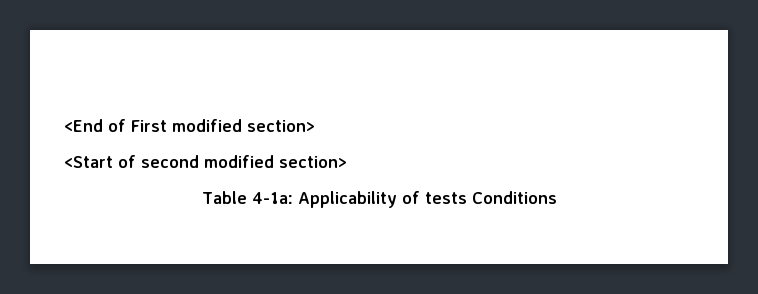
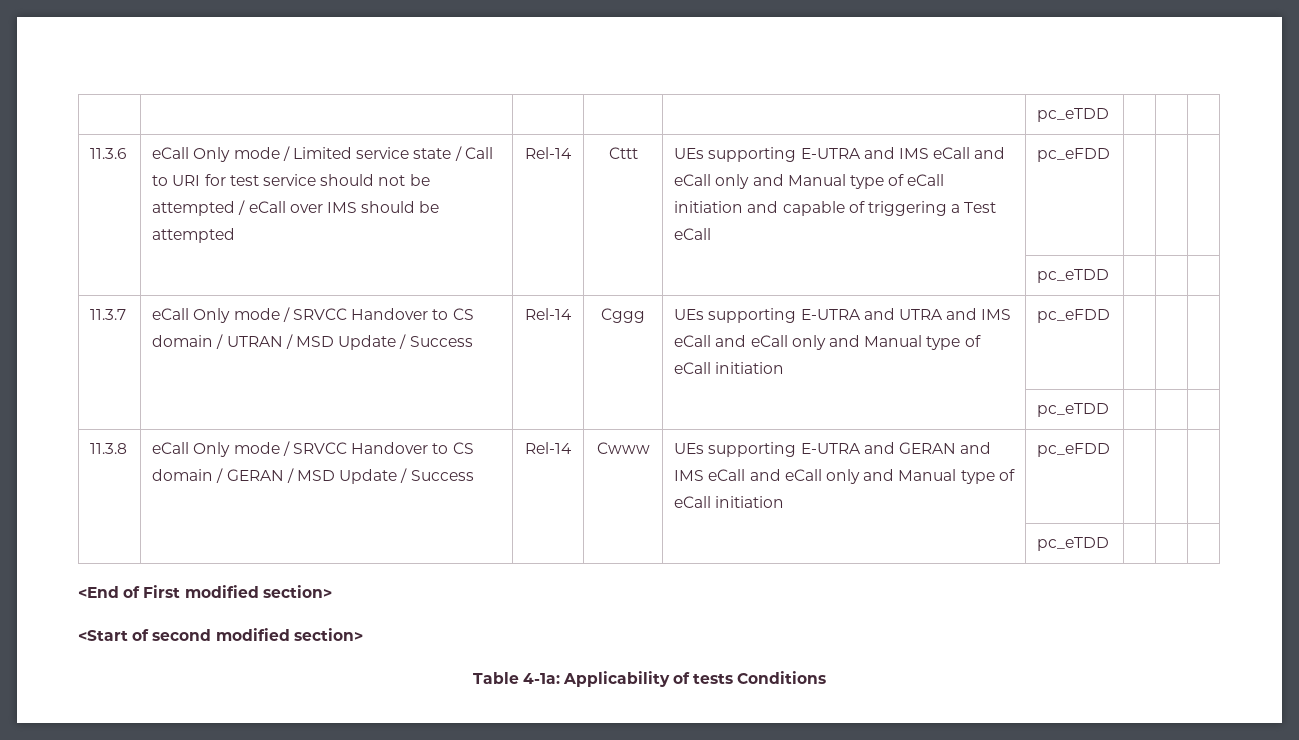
(64, 125) none -> [1037,108,1110,122] [90,148,127,159] [152,146,493,162] [152,174,430,186] [152,200,440,216] [152,228,236,243] [525,147,572,159] [608,147,638,159] [674,147,1006,162] [674,174,945,189] [674,201,997,216] [674,228,712,240] [1037,148,1111,162] [1037,269,1110,283] [90,309,127,320] [152,307,474,323] [152,334,473,350] [525,308,572,320] [601,308,645,323] [674,308,1012,323] [674,335,981,350] [674,362,785,374] [1037,309,1111,323] [1037,403,1110,417] [90,443,128,454] [152,441,474,457] [152,468,474,484] [525,442,572,454] [596,442,650,454] [674,442,992,457] [674,469,1015,484] [674,496,785,508] [1037,443,1111,457] [1037,537,1110,551] | | | | | pc_eTDD | | | // 11.3.6 | eCall Only mode / Limited service state / Call to URI for test service should not be attempted / eCall over IMS should be attempted | Rel-14 | Cttt | UEs supporting E-UTRA and IMS eCall and eCall only and Manual type of eCall initiation and capable of triggering a Test eCall | pc_eFDD | | | // | | | | | pc_eTDD | | | // 11.3.7 | eCall Only mode / SRVCC Handover to CS domain / UTRAN / MSD Update / Success | Rel-14 | Cggg | UEs supporting E-UTRA and UTRA and IMS eCall and eCall only and Manual type of eCall initiation | pc_eFDD | | | // | | | | | pc_eTDD | | | // 11.3.8 | eCall Only mode / SRVCC Handover to CS domain / GERAN / MSD Update / Success | Rel-14 | Cwww | UEs supporting E-UTRA and GERAN and IMS eCall and eCall only and Manual type of eCall initiation | pc_eFDD | | | // | | | | | pc_eTDD | | | //

